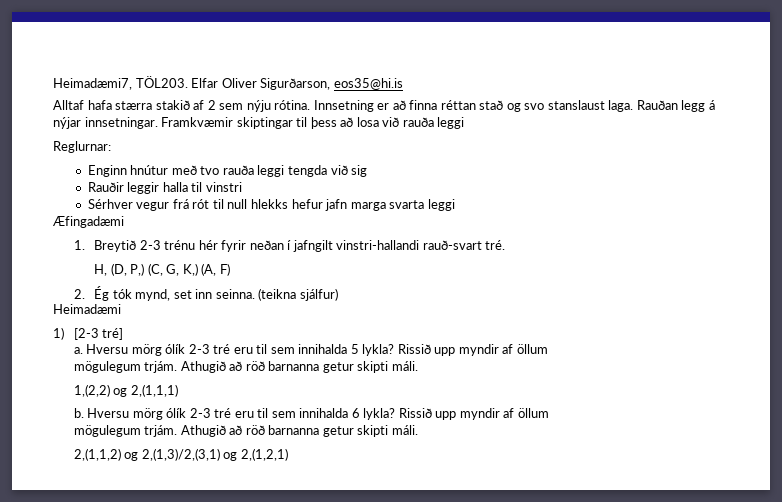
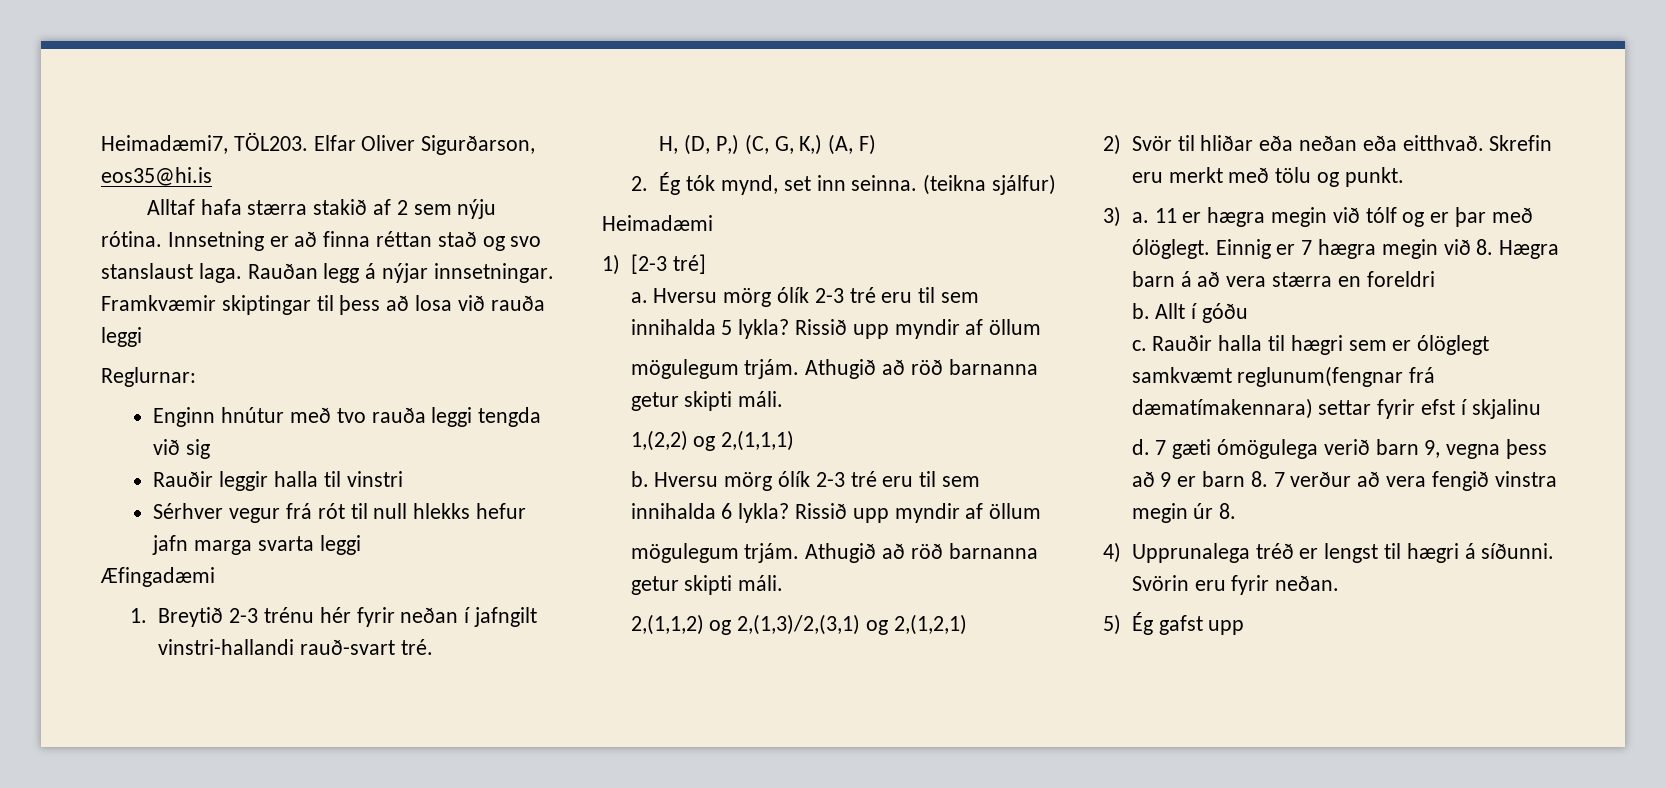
(288, 454) none -> [1103,134,1553,155] [1131,167,1404,187] [1103,206,1533,227] [1131,239,1560,259] [1131,271,1435,287] [1131,303,1249,323] [1131,335,1490,355] [1131,366,1436,387] [1131,398,1541,419] [1131,439,1548,459] [1131,471,1557,491] [1131,503,1237,523] [1103,542,1555,563] [1131,575,1340,595] [1103,612,1245,635] // 2) Svör til hliðar eða neðan eða eitthvað. Skrefin eru merkt með tölu og punkt. // 3) a. 11 er hægra megin við tólf og er þar með ólöglegt. Einnig er 7 hægra megin við 8. Hægra barn á að vera stærra en foreldri // b. Allt í góðu // c. Rauðir halla til hægri sem er ólöglegt samkvæmt reglunum(fengnar frá dæmatímakennara) settar fyrir efst í skjalinu // d. 7 gæti ómögulega verið barn 9, vegna þess að 9 er barn 8. 7 verður að vera fengið vinstra megin úr 8. // 4) Upprunalega tréð er lengst til hægri á síðunni. Svörin eru fyrir neðan. // 5) Ég gafst upp

